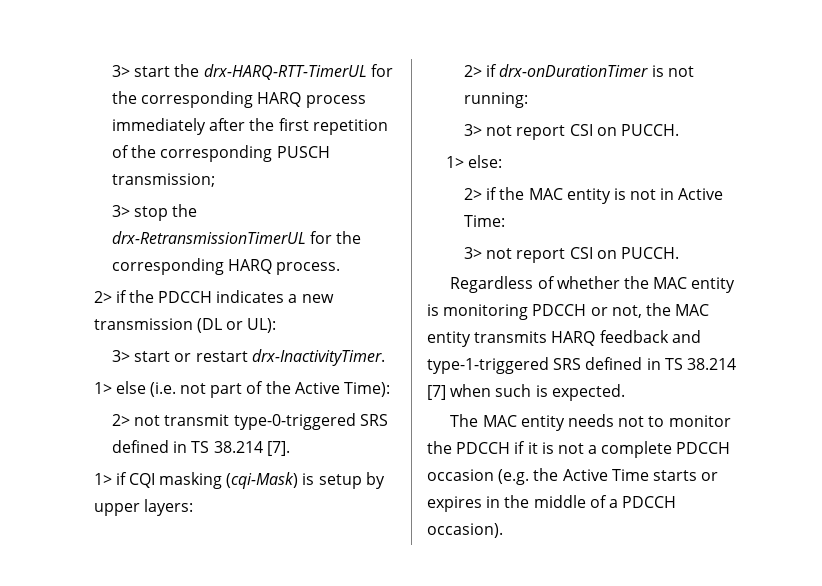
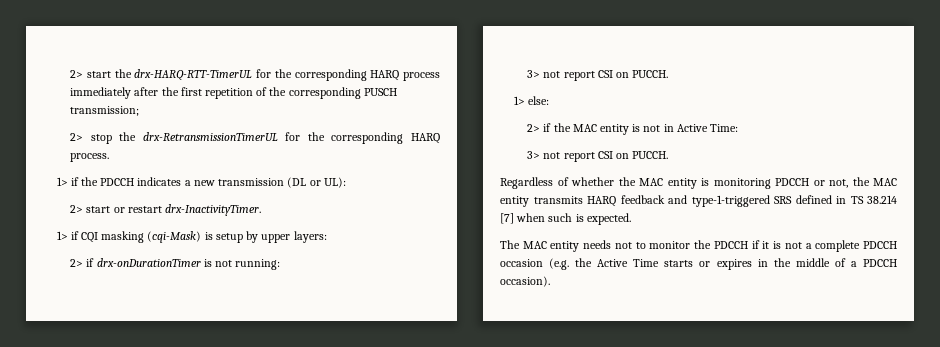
[111,65,130,77] 3> -> [70,70,84,78] 2>
[111,205,130,217] 3> -> [70,133,84,141] 2>
[93,291,112,303] 2> -> [56,177,68,186] 1>
[111,350,130,362] 3> -> [70,205,84,213] 2>
[93,381,390,398] [111,413,388,430] [111,440,290,456] // 1> else (i.e. not part of the Active Time): // 2> not transmit type-0-triggered SRS defined in TS 38.214 [7]. -> (261, 210) none

